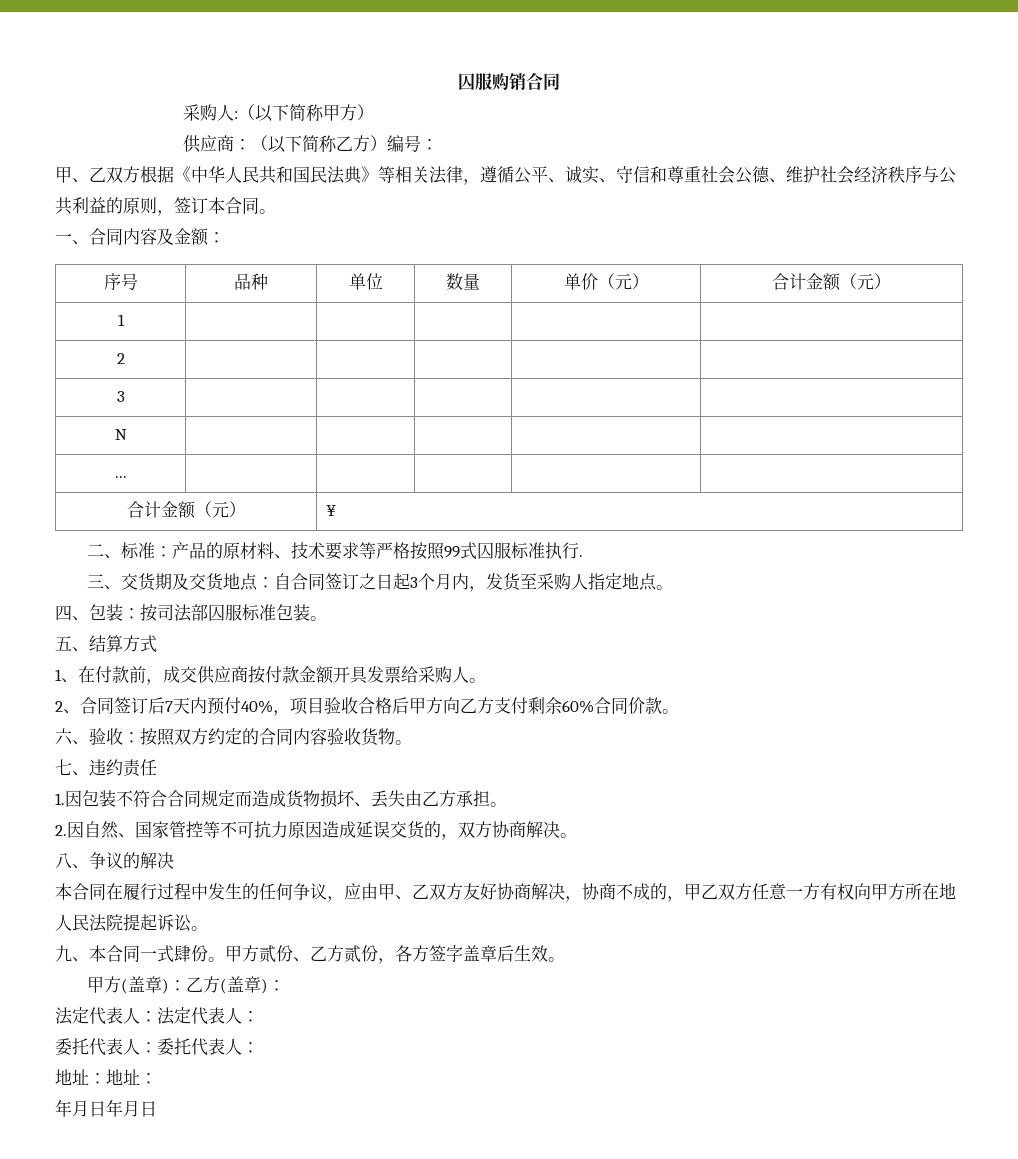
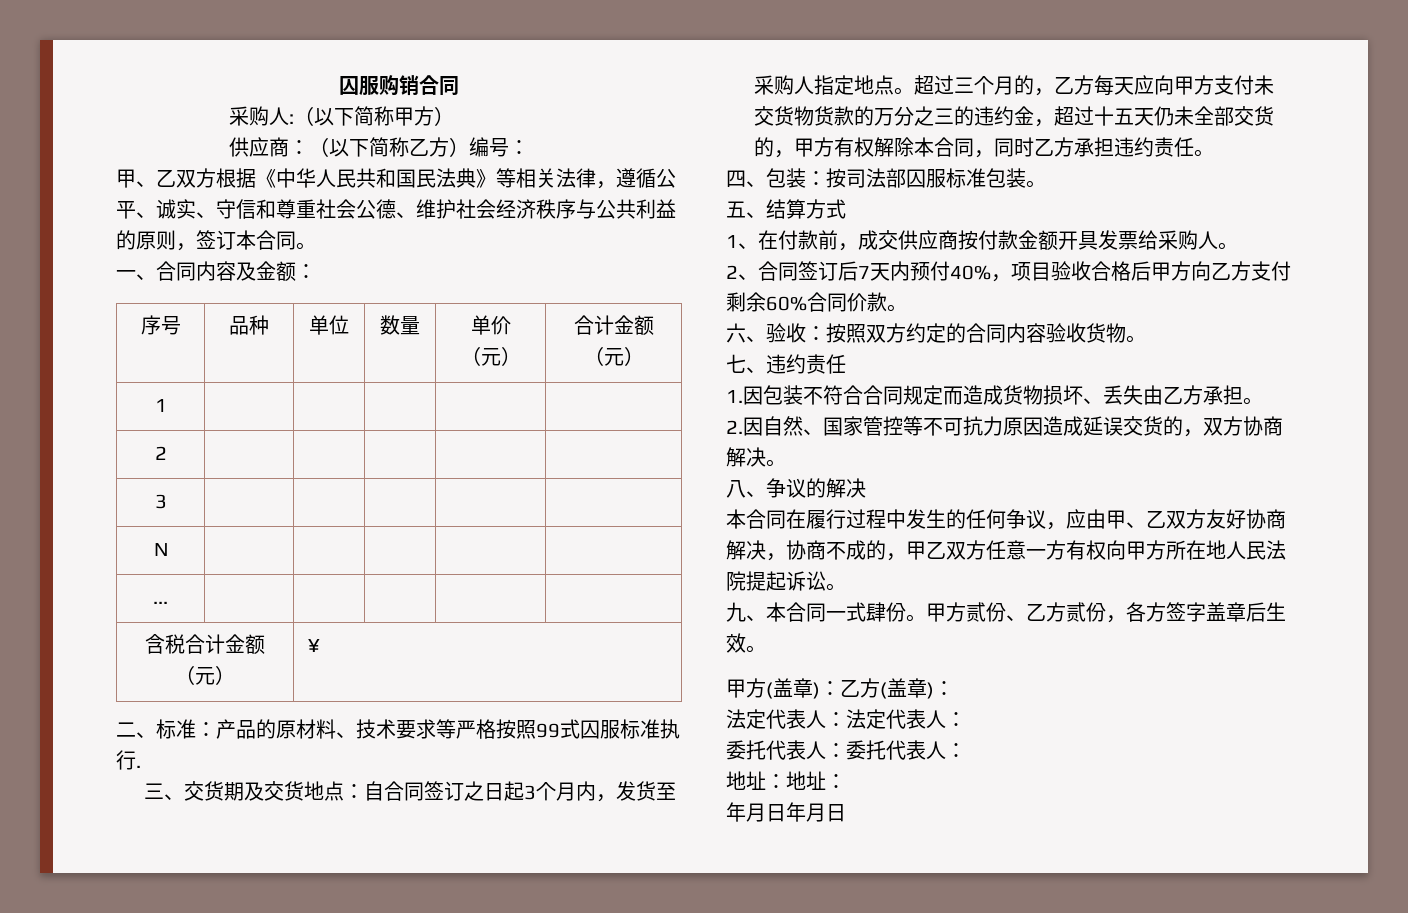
(127, 477) none -> [145,634,185,654] 含税
(673, 587) none -> [914,75,1275,96] [754,106,1275,127] [754,137,1215,158] 超过三个月的，乙方每天应向甲方支付未交货物货款的万分之三的违约金，超过十五天仍未全部交货的，甲方有权解除本合同，同时乙方承担违约责任。

